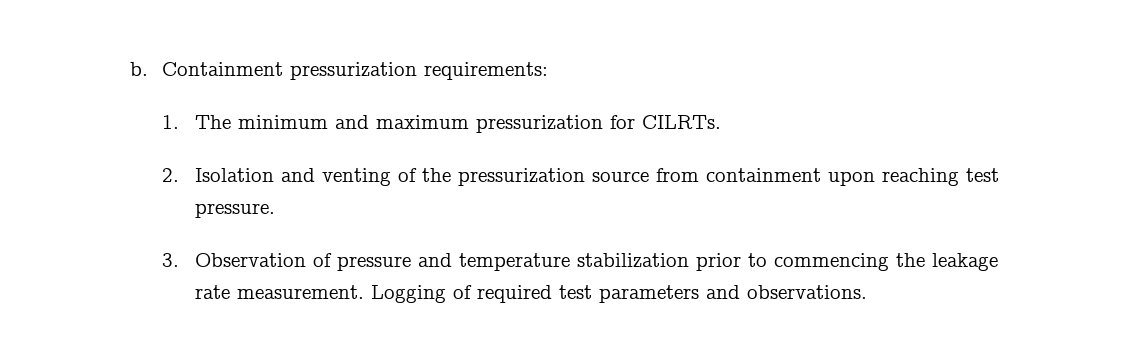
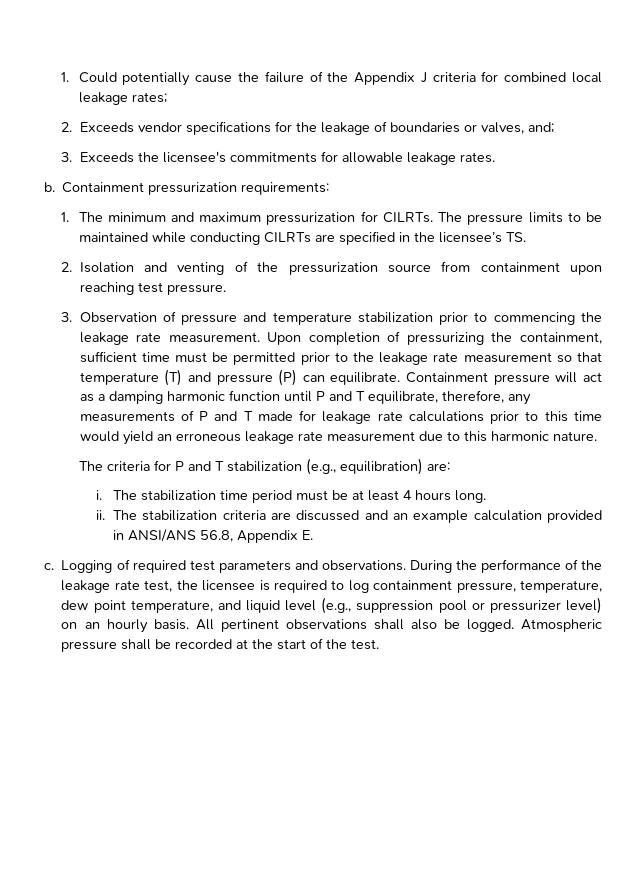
(129, 69) none -> [61,71,603,86] [78,92,167,105] [61,121,554,135] [61,151,495,165] 1. Could potentially cause the failure of the Appendix J criteria for combined local leakage rates; // 2. Exceeds vendor specifications for the leakage of boundaries or valves, and; // 3. Exceeds the licensee's commitments for allowable leakage rates. //
(721, 122) none -> [438,212,602,225] [78,231,526,245] The pressure limits to be maintained while conducting CILRTs are specified in the licensee’s TS.
(364, 292) none -> [267,331,602,345] [79,351,602,365] [79,369,602,386] [79,390,531,405] [79,410,602,424] [79,431,597,445] [78,458,450,475] [95,490,487,503] [95,510,603,523] [113,529,314,543] [44,563,55,570] Upon completion of pressurizing the containment, sufficient time must be permitted prior to the leakage rate measurement so that temperature (T) and pressure (P) can equilibrate. Containment pressure will act as a damping harmonic function until P and T equilibrate, therefore, any measurements of P and T made for leakage rate calculations prior to this time would yield an erroneous leakage rate measurement due to this harmonic nature. // The criteria for P and T stabilization (e.g., equilibration) are: // i. The stabilization time period must be at least 4 hours long. // ii. The stabilization criteria are discussed and an example calculation provided in ANSI/ANS 56.8, Appendix E. // c.
(867, 292) none -> [409,559,602,573] [61,580,602,593] [61,597,602,614] [61,619,602,633] [61,638,380,652] During the performance of the leakage rate test, the licensee is required to log containment pressure, temperature, dew point temperature, and liquid level (e.g., suppression pool or pressurizer level) on an hourly basis. All pertinent observations shall also be logged. Atmospheric pressure shall be recorded at the start of the test.

